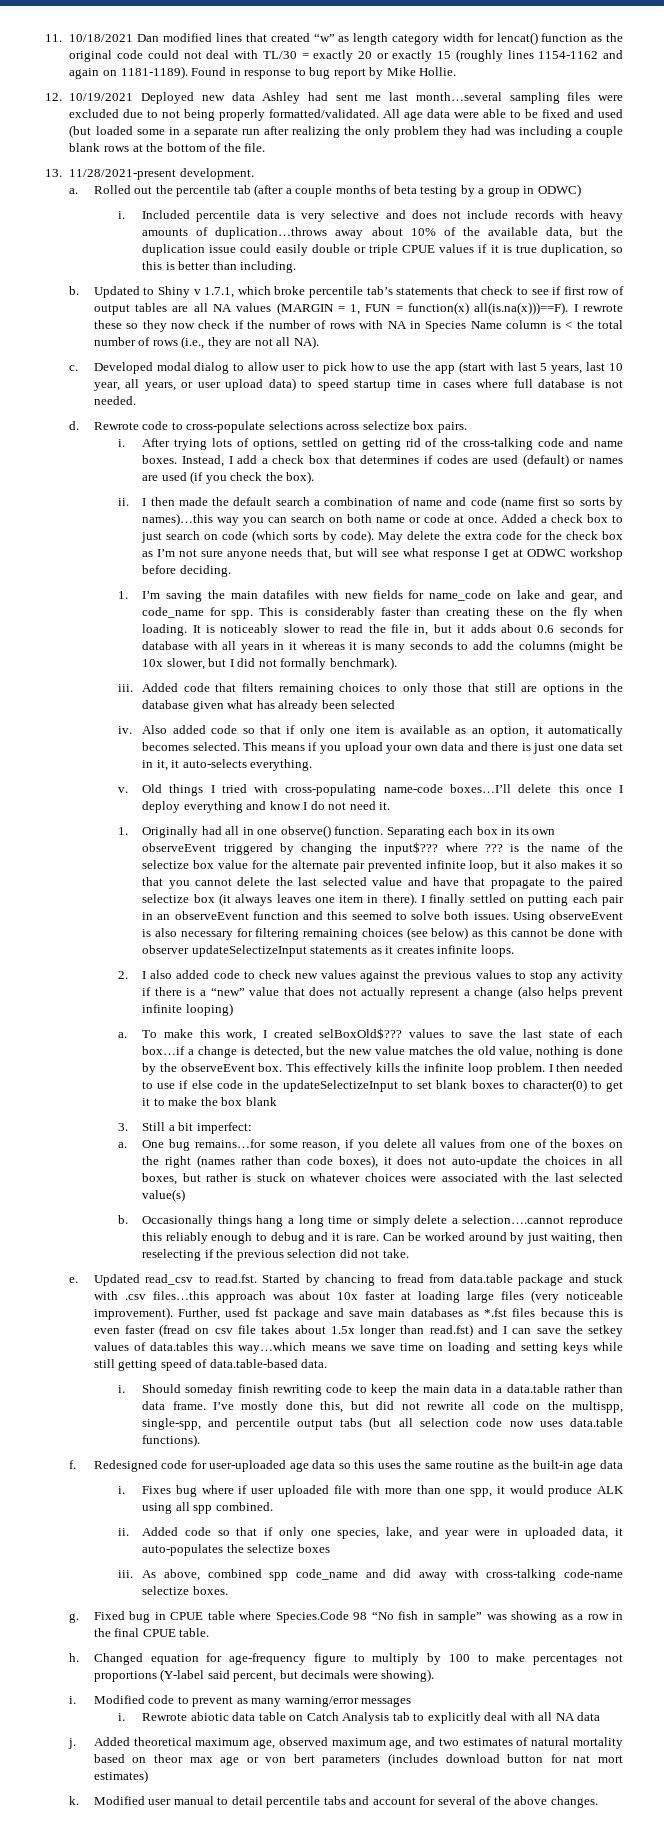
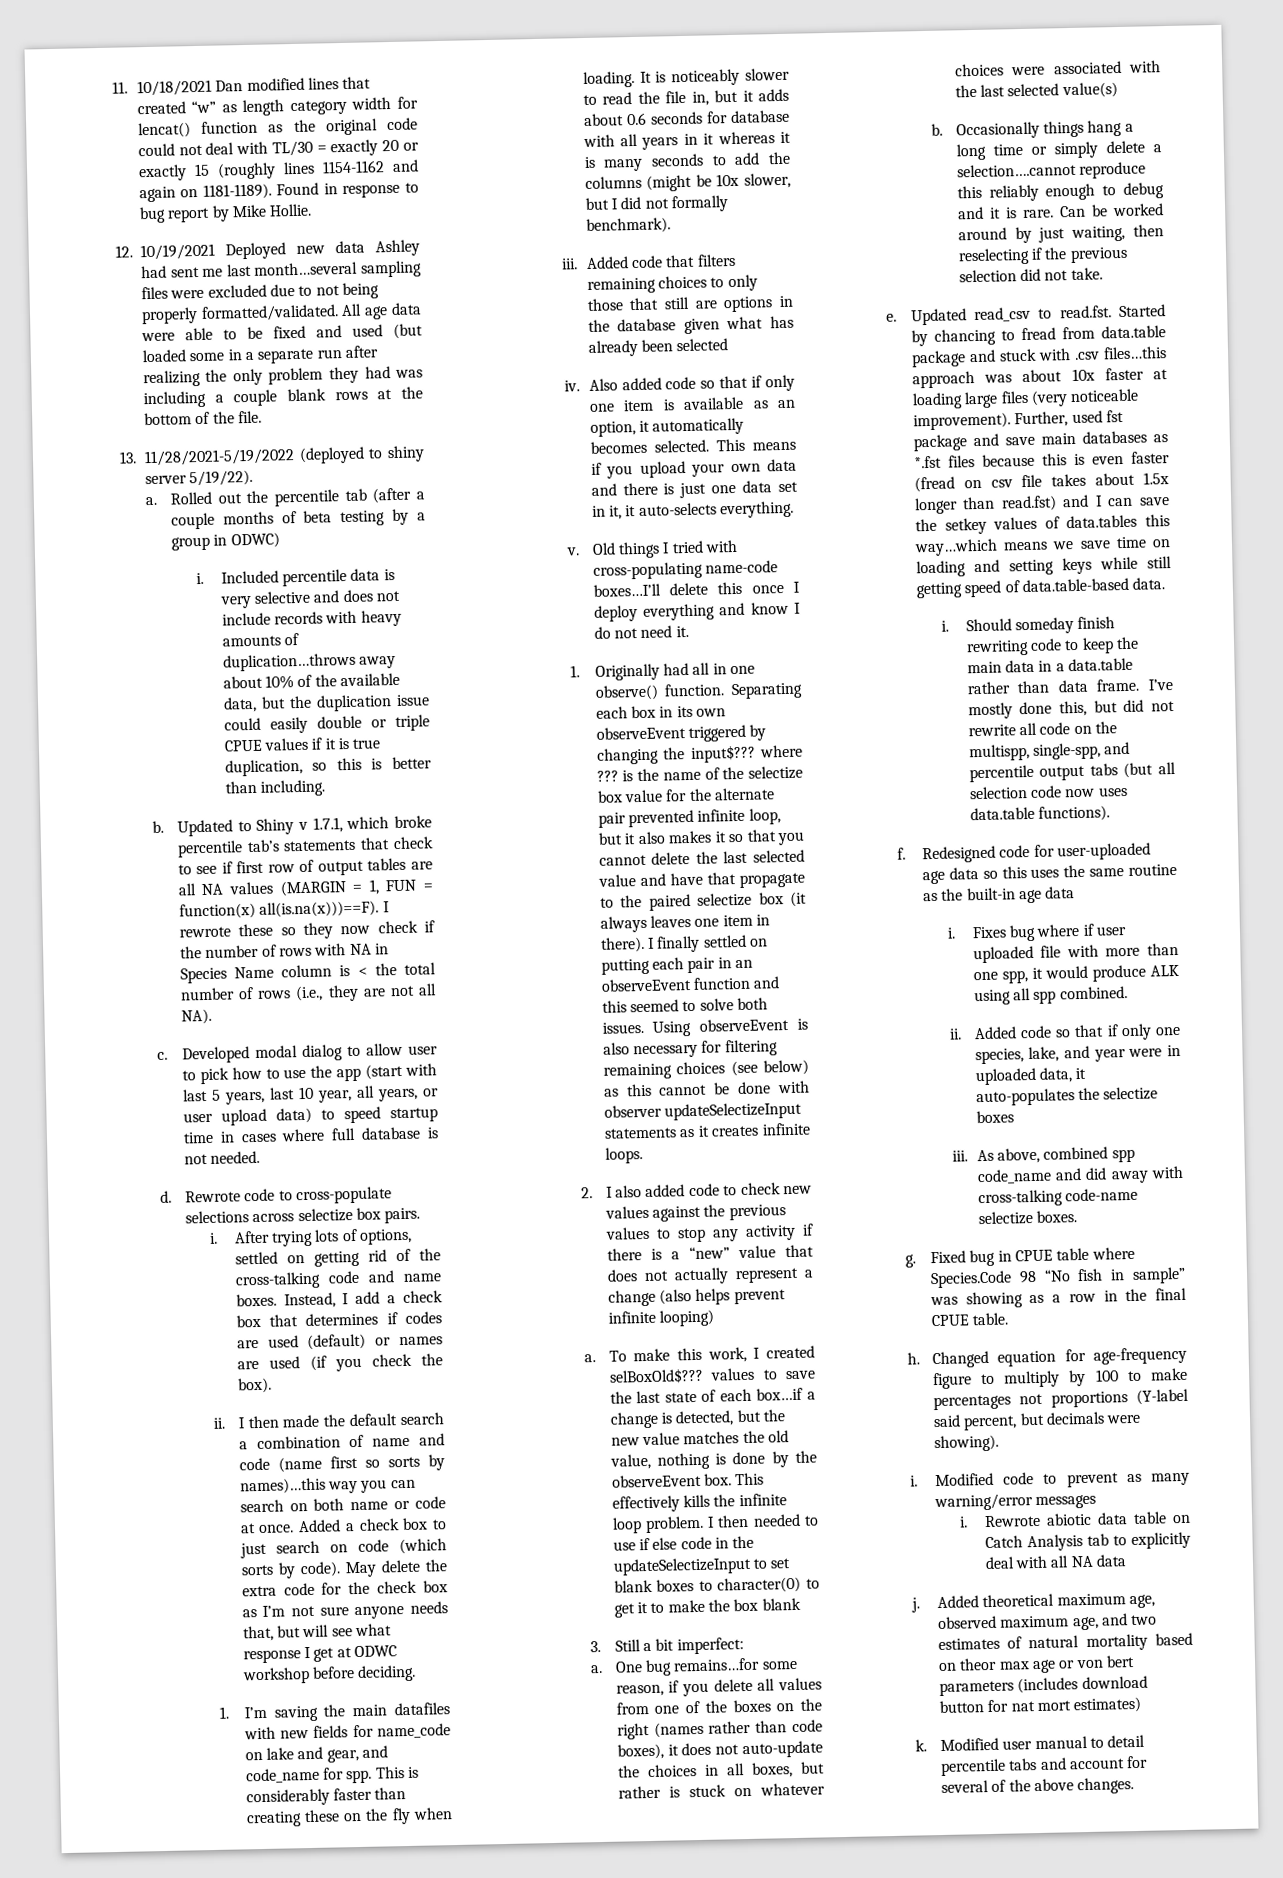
[69,168,255,180] 11/28/2021-present development. -> [143,445,426,467] [144,469,254,487] 11/28/2021-5/19/2022 (deployed to shiny server 5/19/22).

